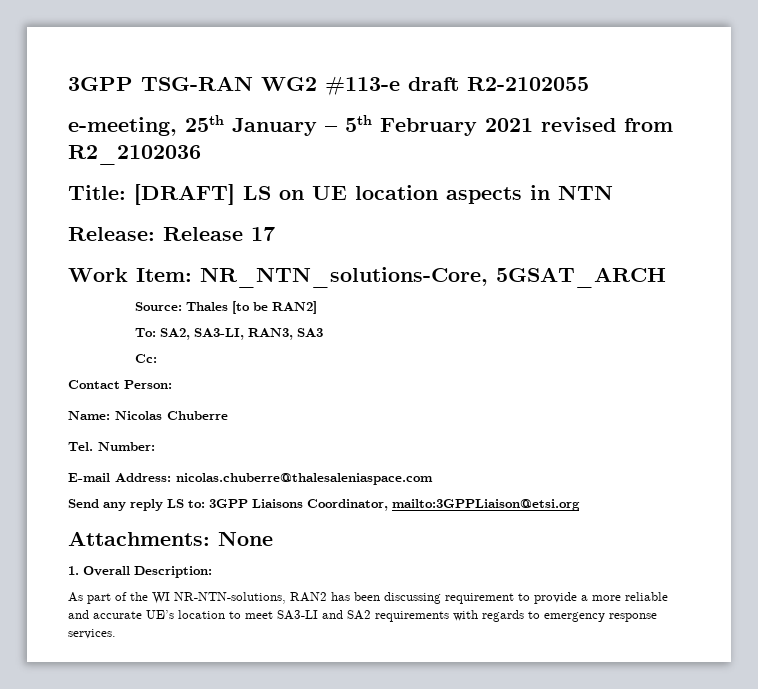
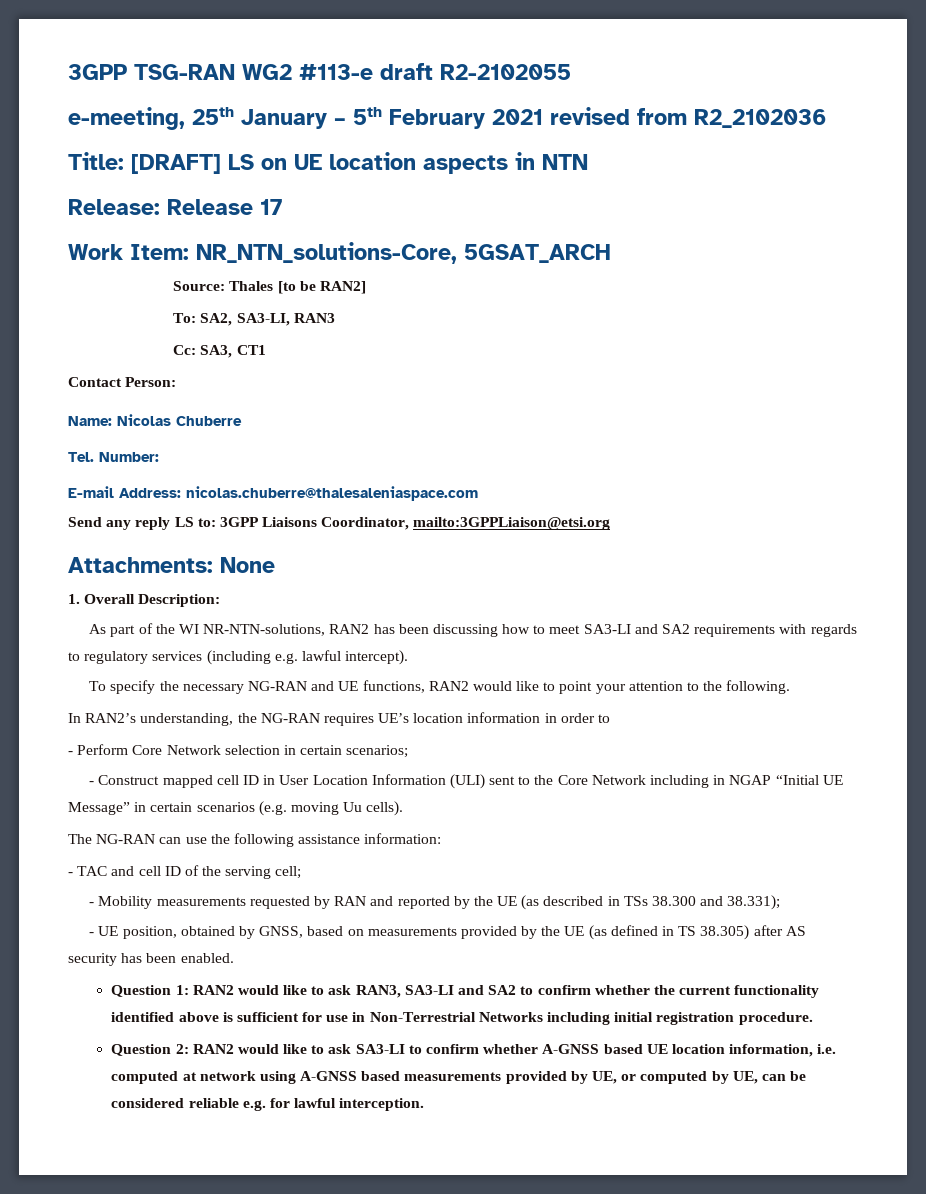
[247,328,323,340] RAN3, SA3 -> [293,313,335,323] RAN3
(157, 358) none -> [200,345,266,358] SA3, CT1
[445,592,668,604] [68,610,225,619] requirement to provide a more reliable and accurate UE’s location -> [502,624,531,634] how
[544,612,657,622] [68,629,116,639] emergency response services. -> [84,650,409,665] [89,680,791,694] [68,712,611,726] [68,744,409,758] [89,774,843,789] [68,801,404,816] [68,833,442,847] [68,865,302,879] [89,895,781,910] [89,925,806,940] [68,953,234,966] [111,985,820,998] [111,1012,813,1025] [111,1044,837,1057] [111,1071,807,1084] [111,1098,425,1111] regulatory services (including e.g. lawful intercept). // To specify the necessary NG-RAN and UE functions, RAN2 would like to point your attention to the following. // In RAN2’s understanding, the NG-RAN requires UE’s location information in order to // - Perform Core Network selection in certain scenarios; // - Construct mapped cell ID in User Location Information (ULI) sent to the Core Network including in NGAP “Initial UE Message” in certain scenarios (e.g. moving Uu cells). // The NG-RAN can use the following assistance information: // - TAC and cell ID of the serving cell; // - Mobility measurements requested by RAN and reported by the UE (as described in TSs 38.300 and 38.331); // - UE position, obtained by GNSS, based on measurements provided by the UE (as defined in TS 38.305) after AS security has been enabled. // Question 1: RAN2 would like to ask RAN3, SA3-LI and SA2 to confirm whether the current functionality identified above is sufficient for use in Non-Terrestrial Networks including initial registration procedure. // Question 2: RAN2 would like to ask SA3-LI to confirm whether A-GNSS based UE location information, i.e. computed at network using A-GNSS based measurements provided by UE, or computed by UE, can be considered reliable e.g. for lawful interception.

